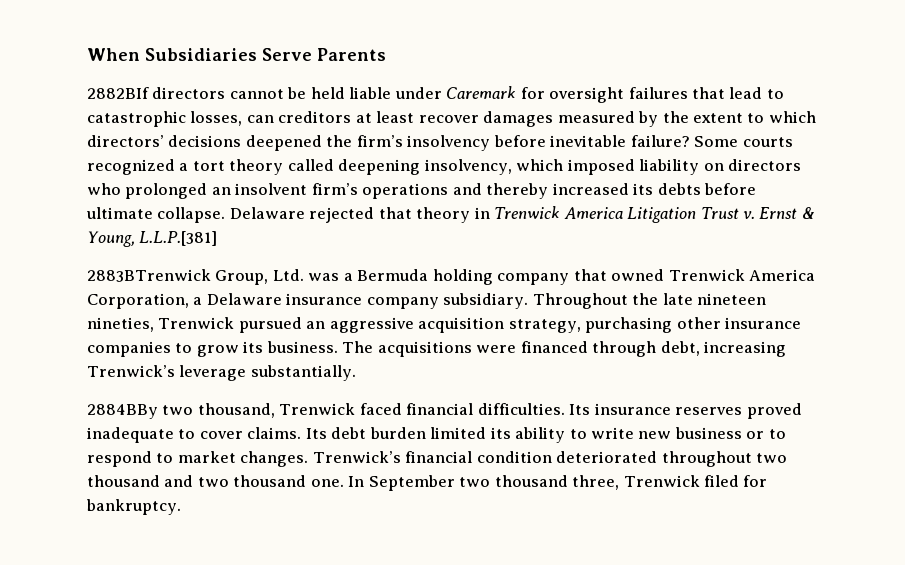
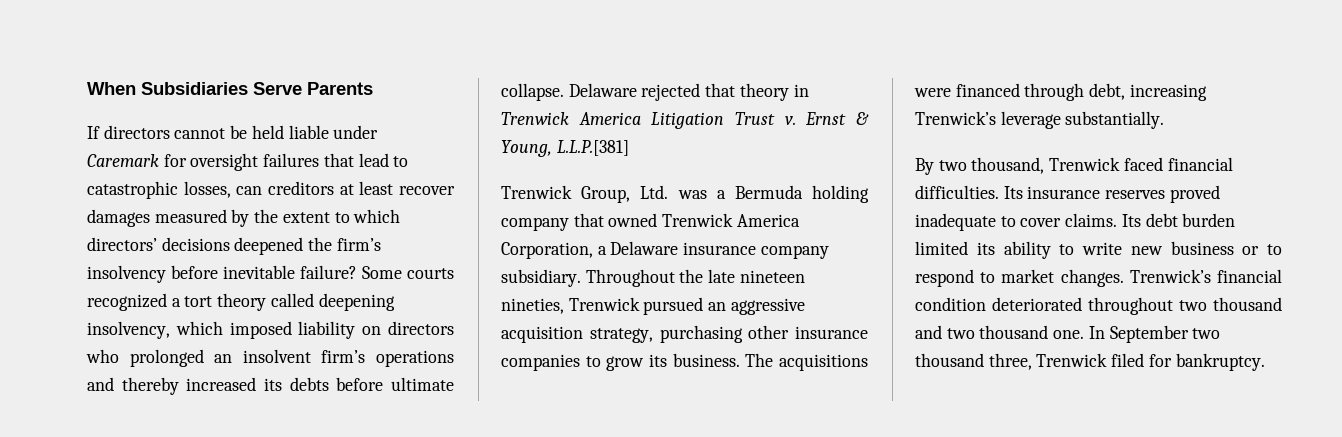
[87,87,149,99] 2882BIf -> [87,126,100,139] If
[87,269,211,282] 2883BTrenwick -> [501,185,572,199] Trenwick
[87,404,158,419] 2884BBy -> [915,158,934,175] By

